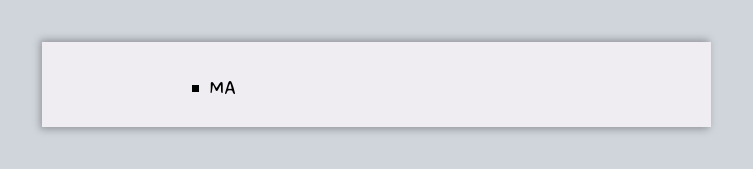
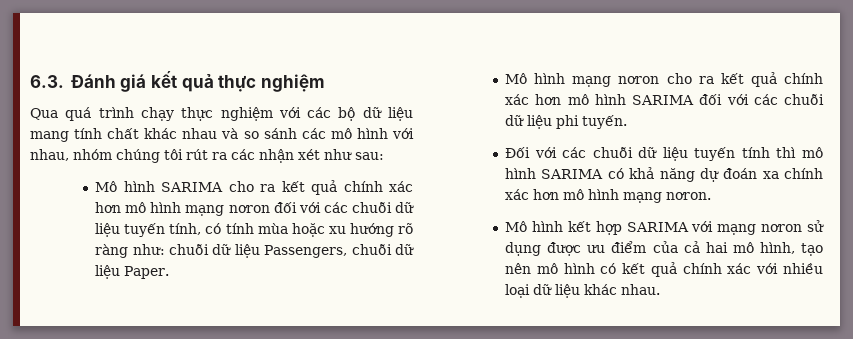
[208,81,236,94] MA -> [30,71,325,92] [30,107,414,121] [30,128,414,142] [30,149,384,163] [95,180,414,195] [95,202,415,216] [95,223,414,237] [95,244,415,258] [95,265,170,279] [505,72,823,87] [505,94,824,105] [505,115,628,129] [505,147,823,161] [505,167,823,182] [505,189,712,203] [505,220,824,235] [505,241,823,256] [505,262,823,277] [505,284,661,298] 6.3. Đánh giá kết quả thực nghiệm // Qua quá trình chạy thực nghiệm với các bộ dữ liệu mang tính chất khác nhau và so sánh các mô hình với nhau, nhóm chúng tôi rút ra các nhận xét như sau: // Mô hình SARIMA cho ra kết quả chính xác hơn mô hình mạng nơron đối với các chuỗi dữ liệu tuyến tính, có tính mùa hoặc xu hướng rõ ràng như: chuỗi dữ liệu Passengers, chuỗi dữ liệu Paper. // Mô hình mạng nơron cho ra kết quả chính xác hơn mô hình SARIMA đối với các chuỗi dữ liệu phi tuyến. // Đối với các chuỗi dữ liệu tuyến tính thì mô hình SARIMA có khả năng dự đoán xa chính xác hơn mô hình mạng nơron. // Mô hình kết hợp SARIMA với mạng nơron sử dụng được ưu điểm của cả hai mô hình, tạo nên mô hình có kết quả chính xác với nhiều loại dữ liệu khác nhau.

